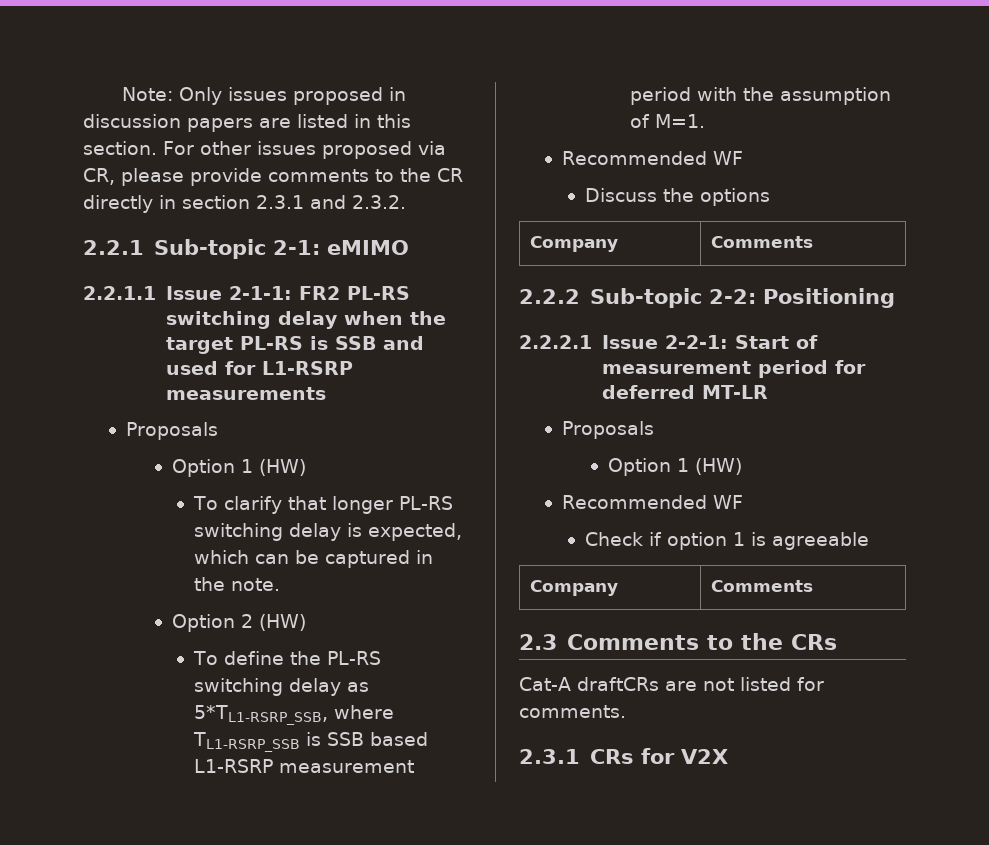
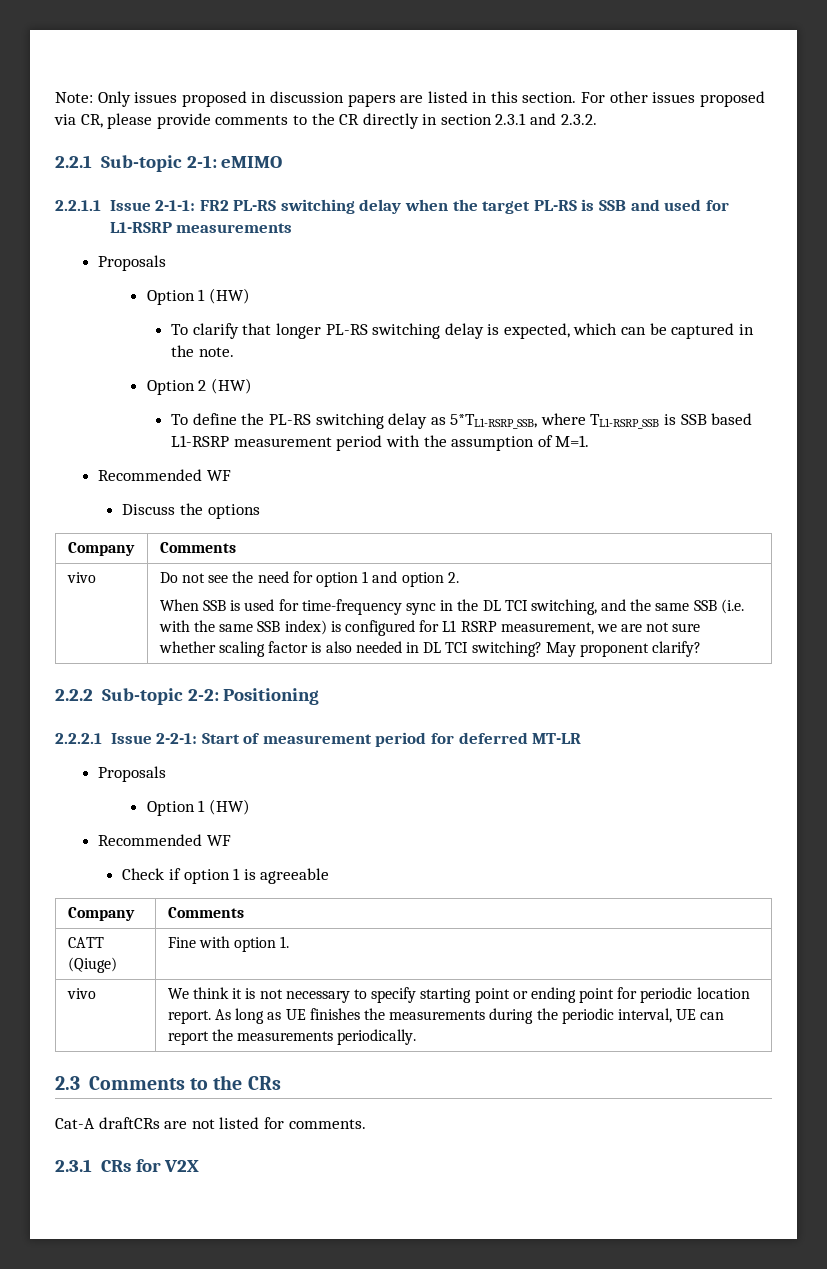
(813, 242) none -> [66,572,96,583] [159,571,459,587] [159,599,744,615] [158,620,701,636] [158,641,702,657] // vivo | Do not see the need for option 1 and option 2. // When SSB is used for time-frequency sync in the DL TCI switching, and the same SSB (i.e. with the same SSB index) is configured for L1 RSRP measurement, we are not sure whether scaling factor is also needed in DL TCI switching? May proponent clarify?
(813, 586) none -> [67,937,104,948] [67,957,117,973] [167,936,290,952] [66,988,96,999] [167,987,750,1003] [167,1008,725,1024] [167,1029,417,1045] // CATT (Qiuge) | Fine with option 1. // vivo | We think it is not necessary to specify starting point or ending point for periodic location report. As long as UE finishes the measurements during the periodic interval, UE can report the measurements periodically.

